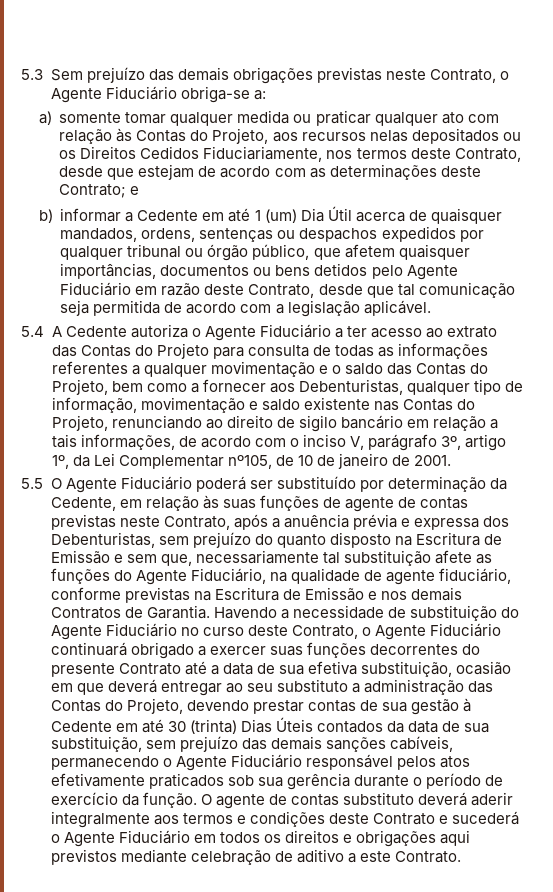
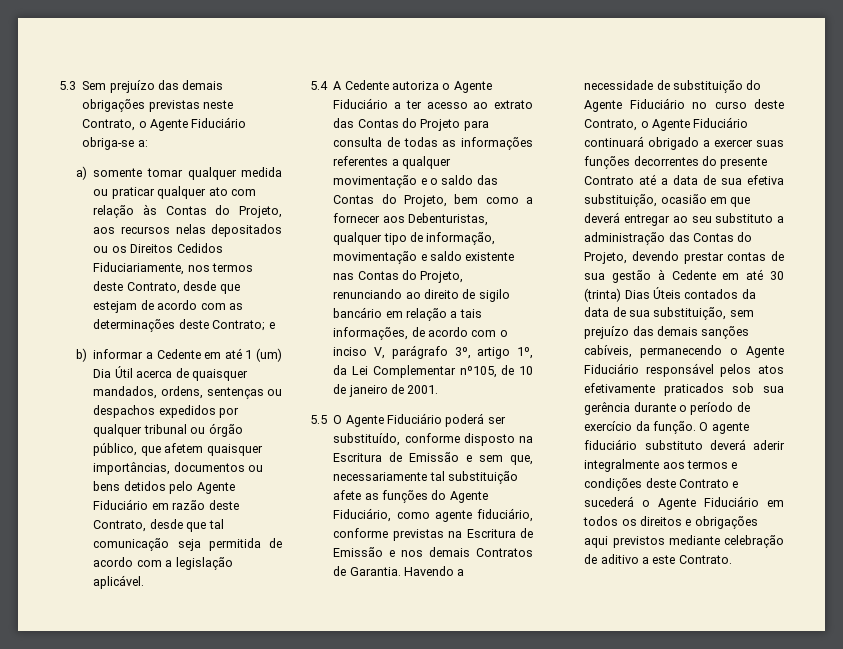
[276,476,507,492] [50,495,468,512] [50,514,509,530] [50,532,326,548] substituído por determinação da Cedente, em relação às suas funções de agente de contas previstas neste Contrato, após a anuência prévia e expressa dos Debenturistas, sem prejuízo do quanto -> [333,433,460,446] substituído, conforme
[269,568,382,584] na qualidade de -> [396,512,430,519] como
[268,794,339,806] de contas -> [584,439,638,450] fiduciário

